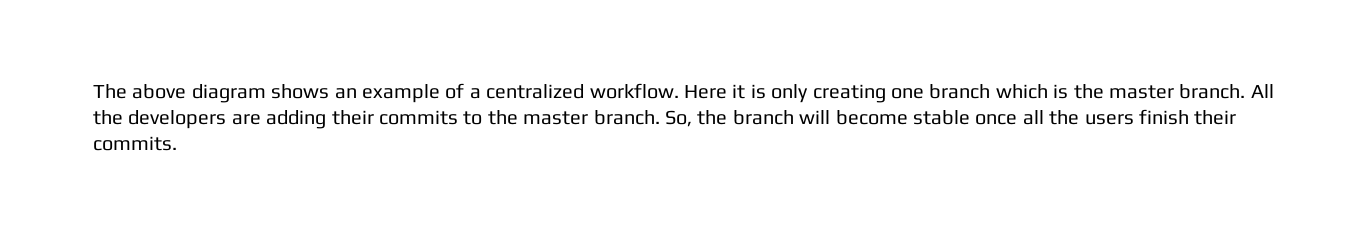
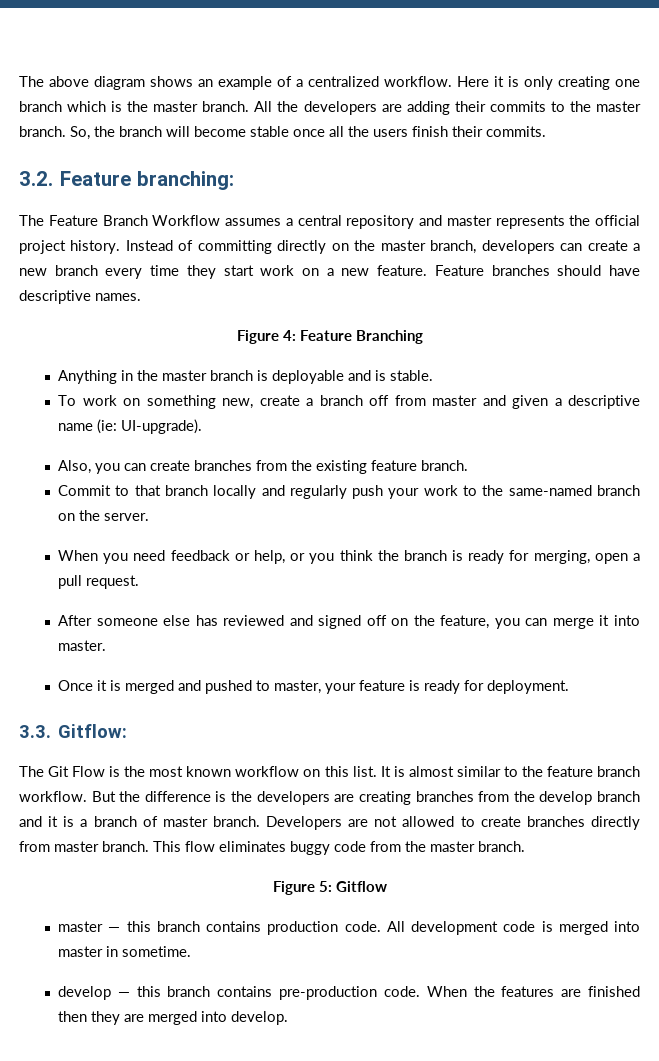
(177, 143) none -> [19,171,234,190] [19,215,640,229] [19,240,640,254] [19,265,640,279] [19,290,141,304] [236,330,423,344] [58,370,434,384] [58,395,640,409] [58,419,203,434] [58,460,469,474] [58,485,640,499] [58,510,150,521] [58,550,640,564] [58,575,140,589] [58,615,640,629] [58,640,107,651] [58,680,570,694] [19,724,128,738] [19,766,640,777] [19,791,641,805] [19,816,640,830] [19,841,525,855] [272,881,387,895] [58,921,640,935] [58,946,192,957] [58,986,640,1000] [58,1011,289,1025] // 3.2. Feature branching: // The Feature Branch Workflow assumes a central repository and master represents the official project history. Instead of committing directly on the master branch, developers can create a new branch every time they start work on a new feature. Feature branches should have descriptive names. // Figure 4: Feature Branching // Anything in the master branch is deployable and is stable. // To work on something new, create a branch off from master and given a descriptive name (ie: UI-upgrade). // Also, you can create branches from the existing feature branch. // Commit to that branch locally and regularly push your work to the same-named branch on the server. // When you need feedback or help, or you think the branch is ready for merging, open a pull request. // After someone else has reviewed and signed off on the feature, you can merge it into master. // Once it is merged and pushed to master, your feature is ready for deployment. // 3.3. Gitflow: // The Git Flow is the most known workflow on this list. It is almost similar to the feature branch workflow. But the difference is the developers are creating branches from the develop branch and it is a branch of master branch. Developers are not allowed to create branches directly from master branch. This flow eliminates buggy code from the master branch. // Figure 5: Gitflow // master — this branch contains production code. All development code is merged into master in sometime. // develop — this branch contains pre-production code. When the features are finished then they are merged into develop.

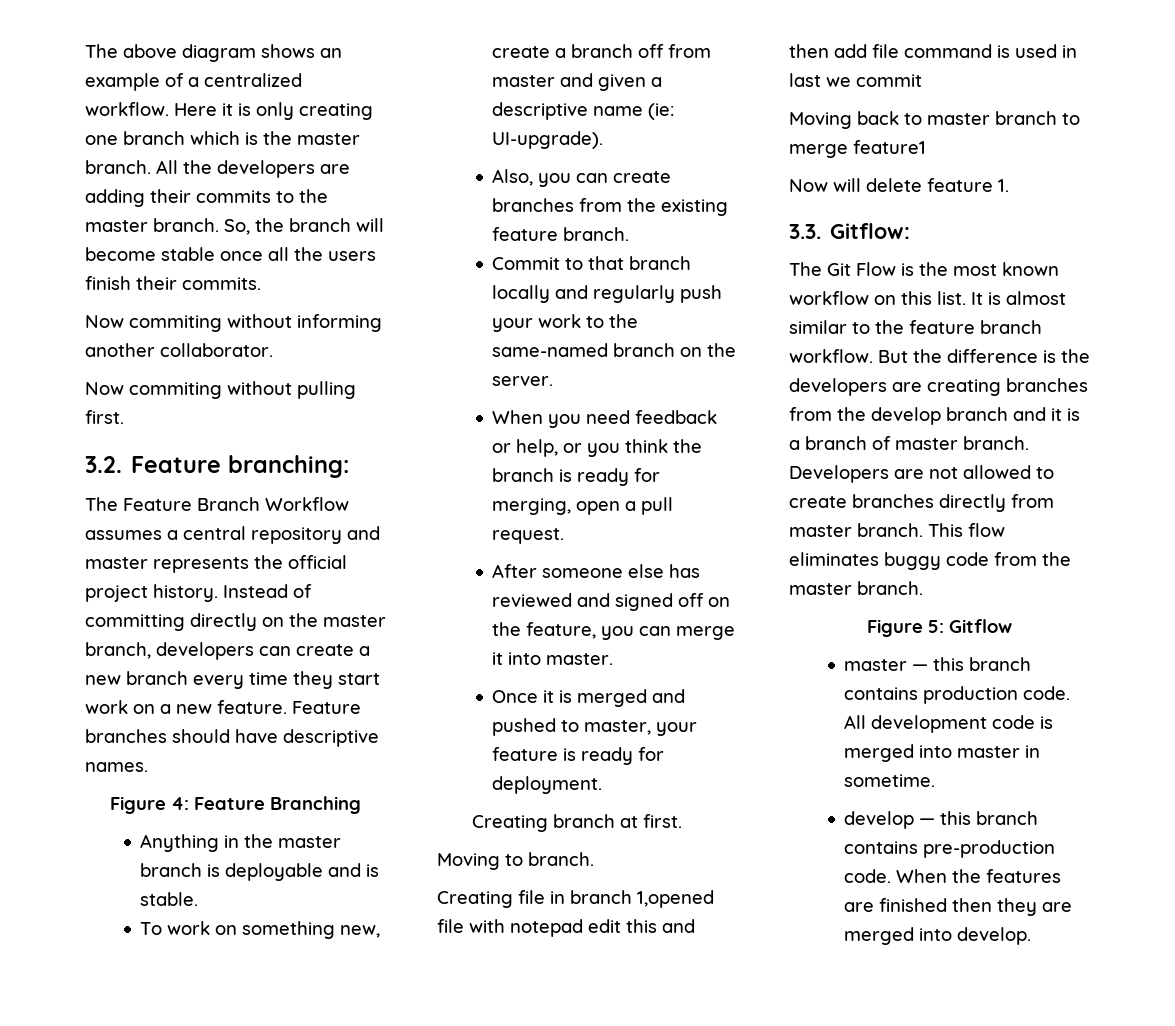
(546, 131) none -> [85,314,382,332] [85,343,273,357] [85,381,356,399] [85,410,124,424] // Now commiting without informing another collaborator. // Now commiting without pulling first.
(570, 687) none -> [472,814,683,832] [437,852,594,870] [437,890,714,908] [437,919,695,937] [789,44,1077,58] [789,73,922,87] [789,111,1080,129] [789,140,926,158] [789,178,1009,192] // Creating branch at first. // Moving to branch. // Creating file in branch 1,opened file with notepad edit this and then add file command is used in last we commit // Moving back to master branch to merge feature1 // Now will delete feature 1.

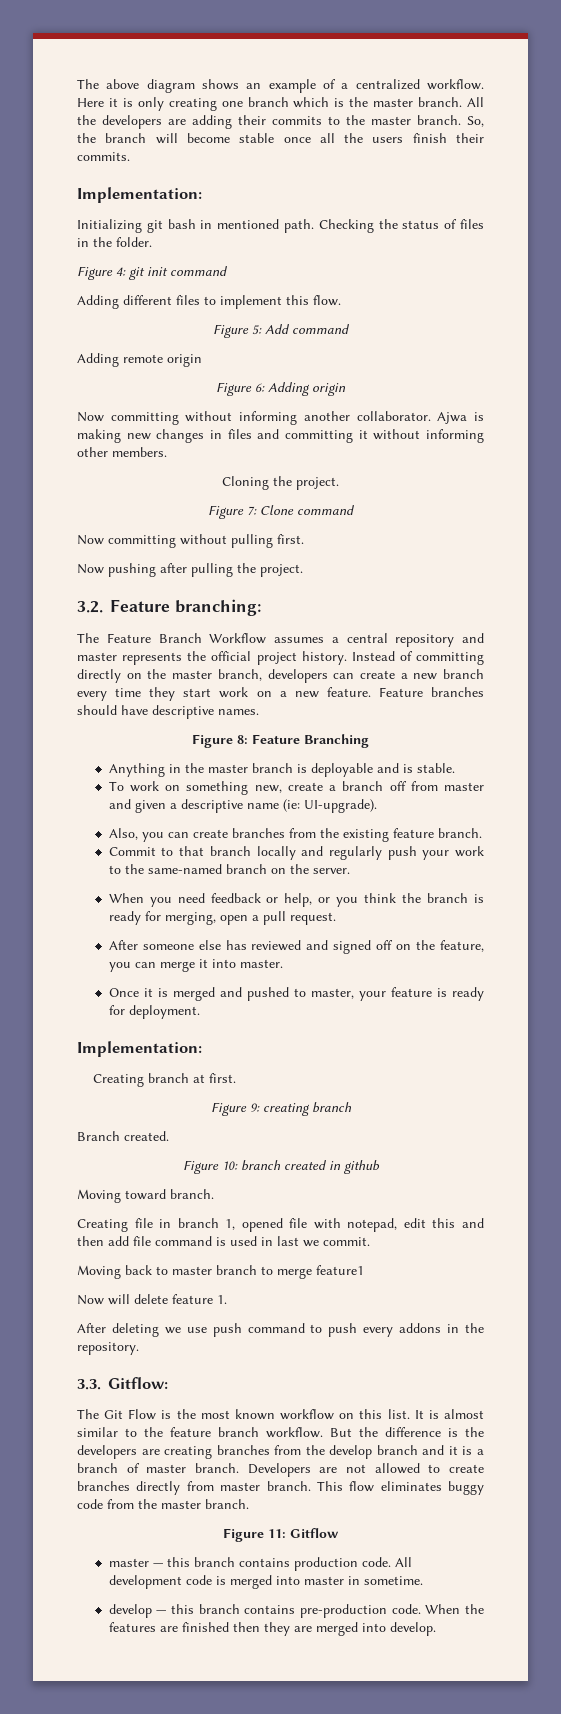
[85,315,222,332] // Now commiting -> [77,187,202,203] [77,219,485,233] [77,237,152,247] [77,266,228,280] [77,295,341,309] [213,324,350,338] [77,353,202,367] [216,382,346,396] [77,412,179,425] // Implementation: // Initializing git bash in mentioned path. Checking the status of files in the folder. // Figure 4: git init command // Adding different files to implement this flow. // Figure 5: Add command // Adding remote origin // Figure 6: Adding origin // Now committing
[85,382,222,399] // Now commiting -> [437,412,485,424] [77,429,485,443] [77,447,167,457] [222,476,339,490] [208,505,355,519] [77,535,176,548] Ajwa is making new changes in files and committing it without informing other members. // Cloning the project. // Figure 7: Clone command // Now committing
(124, 417) none -> [77,563,303,577] // Now pushing after pulling the project.
[171,797,189,810] 4: -> [237,735,248,744] 8:
(603, 785) none -> [77,1041,202,1057] // Implementation:
[437,853,523,870] // Moving to -> [210,1102,352,1116] [77,1131,169,1141] [182,1160,380,1174] [77,1189,166,1203] // Figure 9: creating branch // Branch created. // Figure 10: branch created in github // Moving toward
[637,890,714,908] 1,opened -> [225,1218,283,1232] 1, opened
[510,919,583,937] notepad -> [347,1218,398,1232] notepad,
[856,74,922,87] commit -> [323,1237,370,1246] commit.
(1009, 185) none -> [77,1323,485,1337] [77,1342,139,1355] // After deleting we use push command to push every addons in the repository.
[928,620,944,633] 5: -> [268,1529,286,1538] 11:

